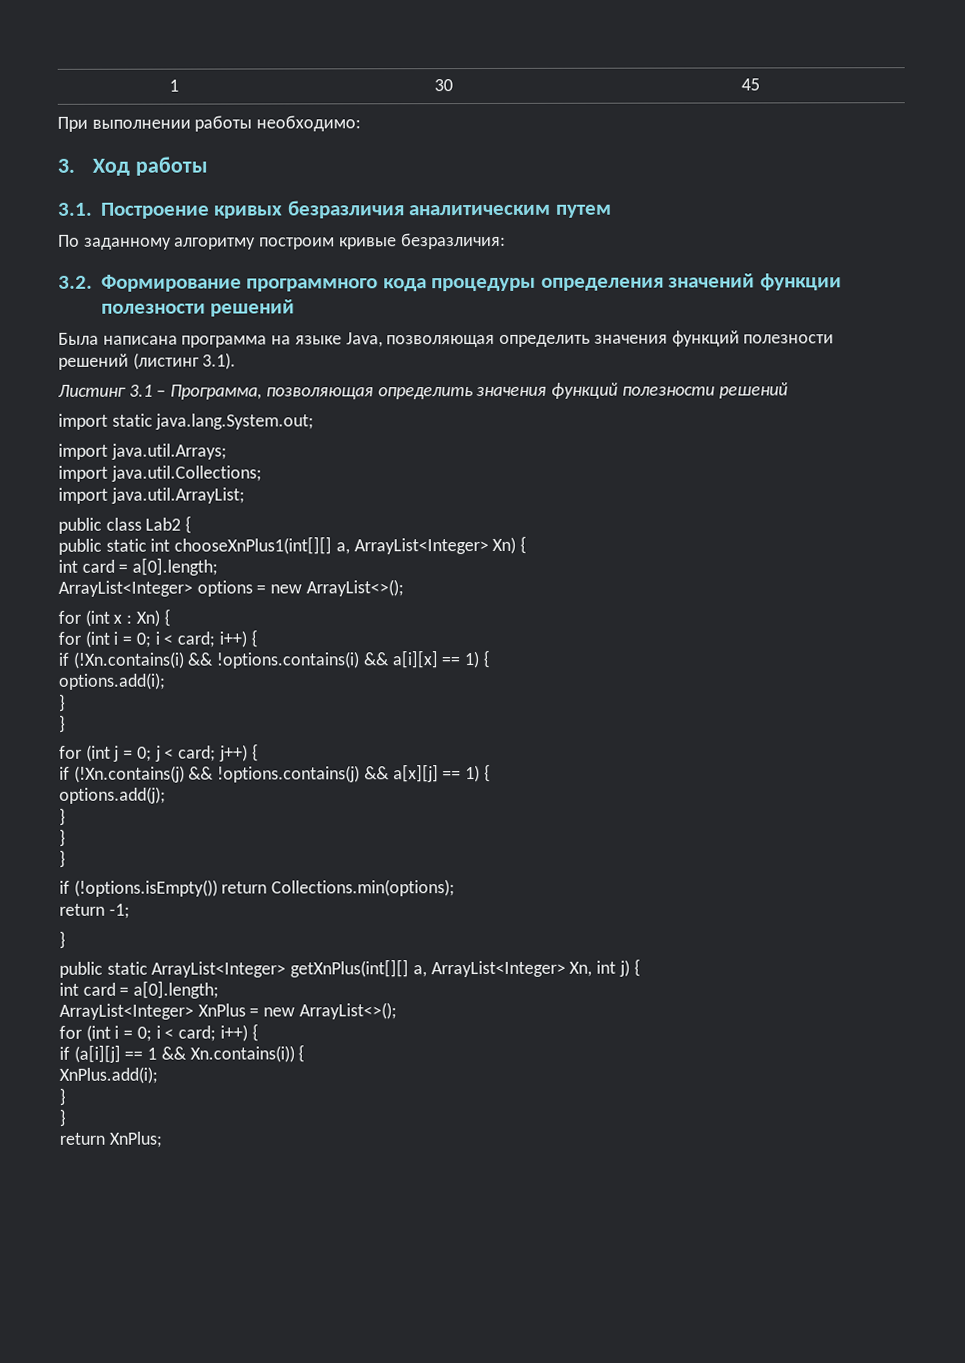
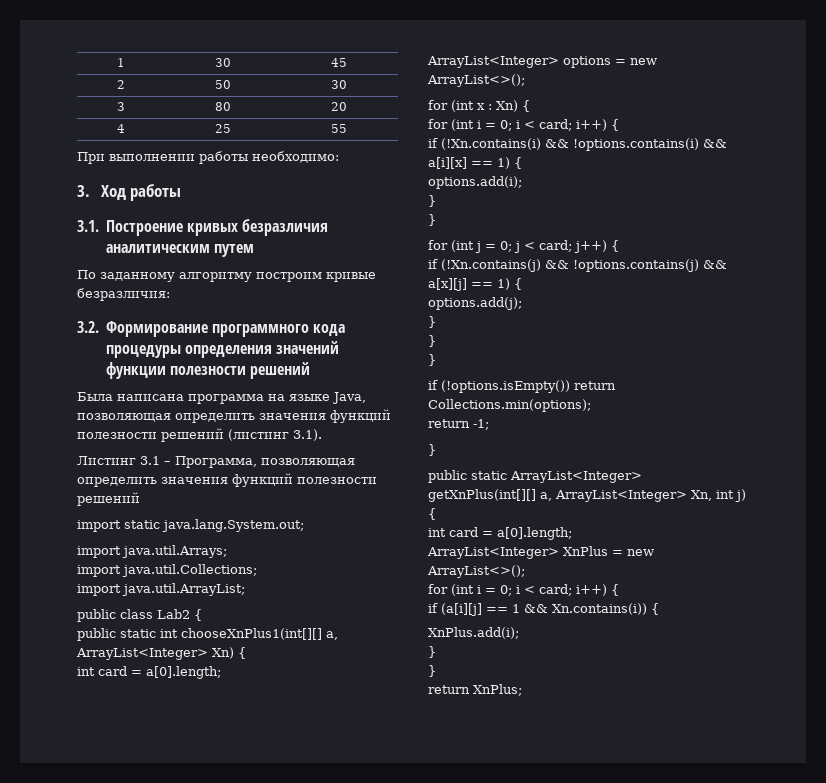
(760, 84) none -> [117,80,125,89] [214,80,231,89] [331,80,347,89] [117,102,125,111] [214,102,231,111] [331,102,347,111] [117,124,125,133] [214,124,231,133] [331,124,347,133] // 2 | 50 | 30 // 3 | 80 | 20 // 4 | 25 | 55

